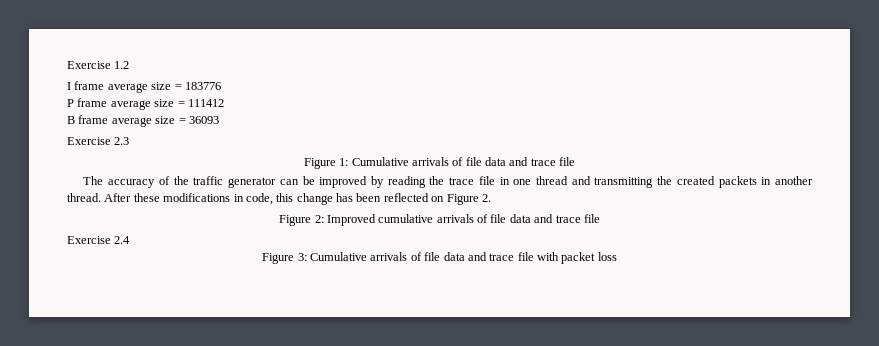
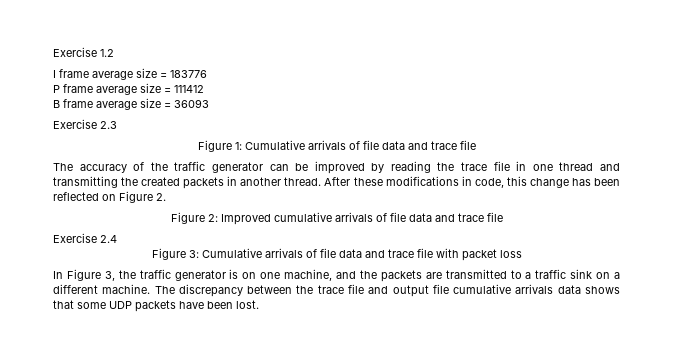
(617, 256) none -> [53,269,620,282] [53,284,620,297] [53,300,259,312] // In Figure 3, the traffic generator is on one machine, and the packets are transmitted to a traffic sink on a different machine. The discrepancy between the trace file and output file cumulative arrivals data shows that some UDP packets have been lost.

